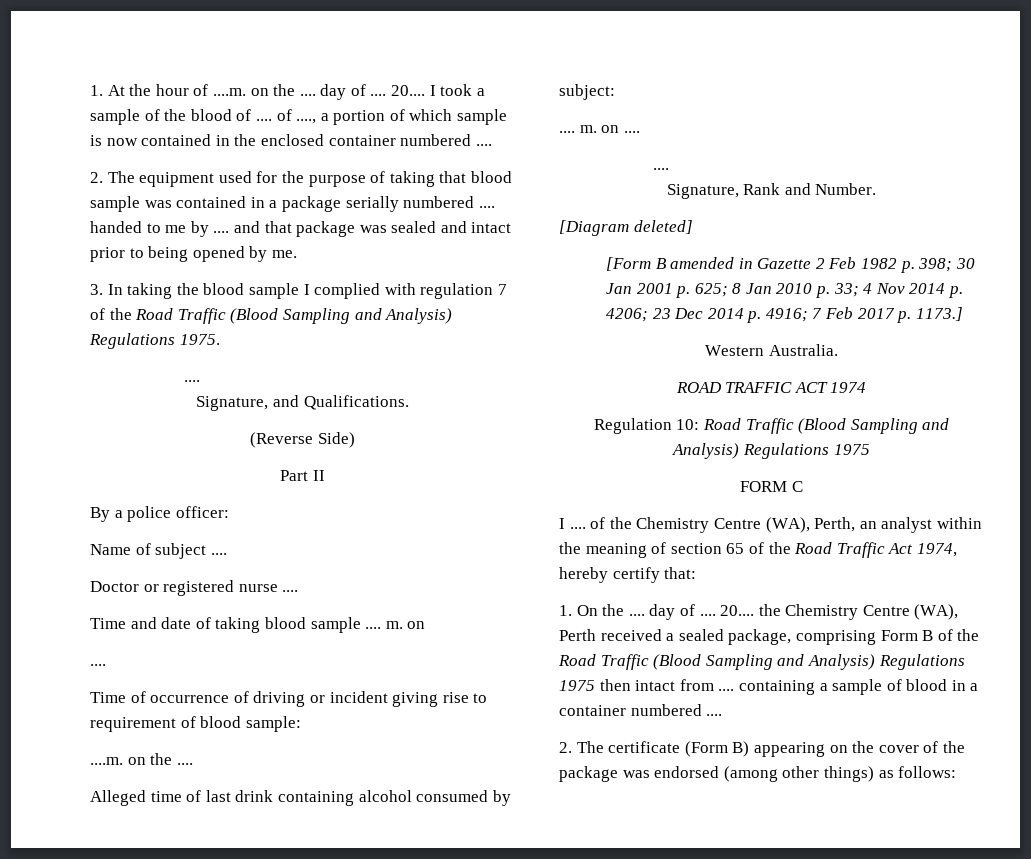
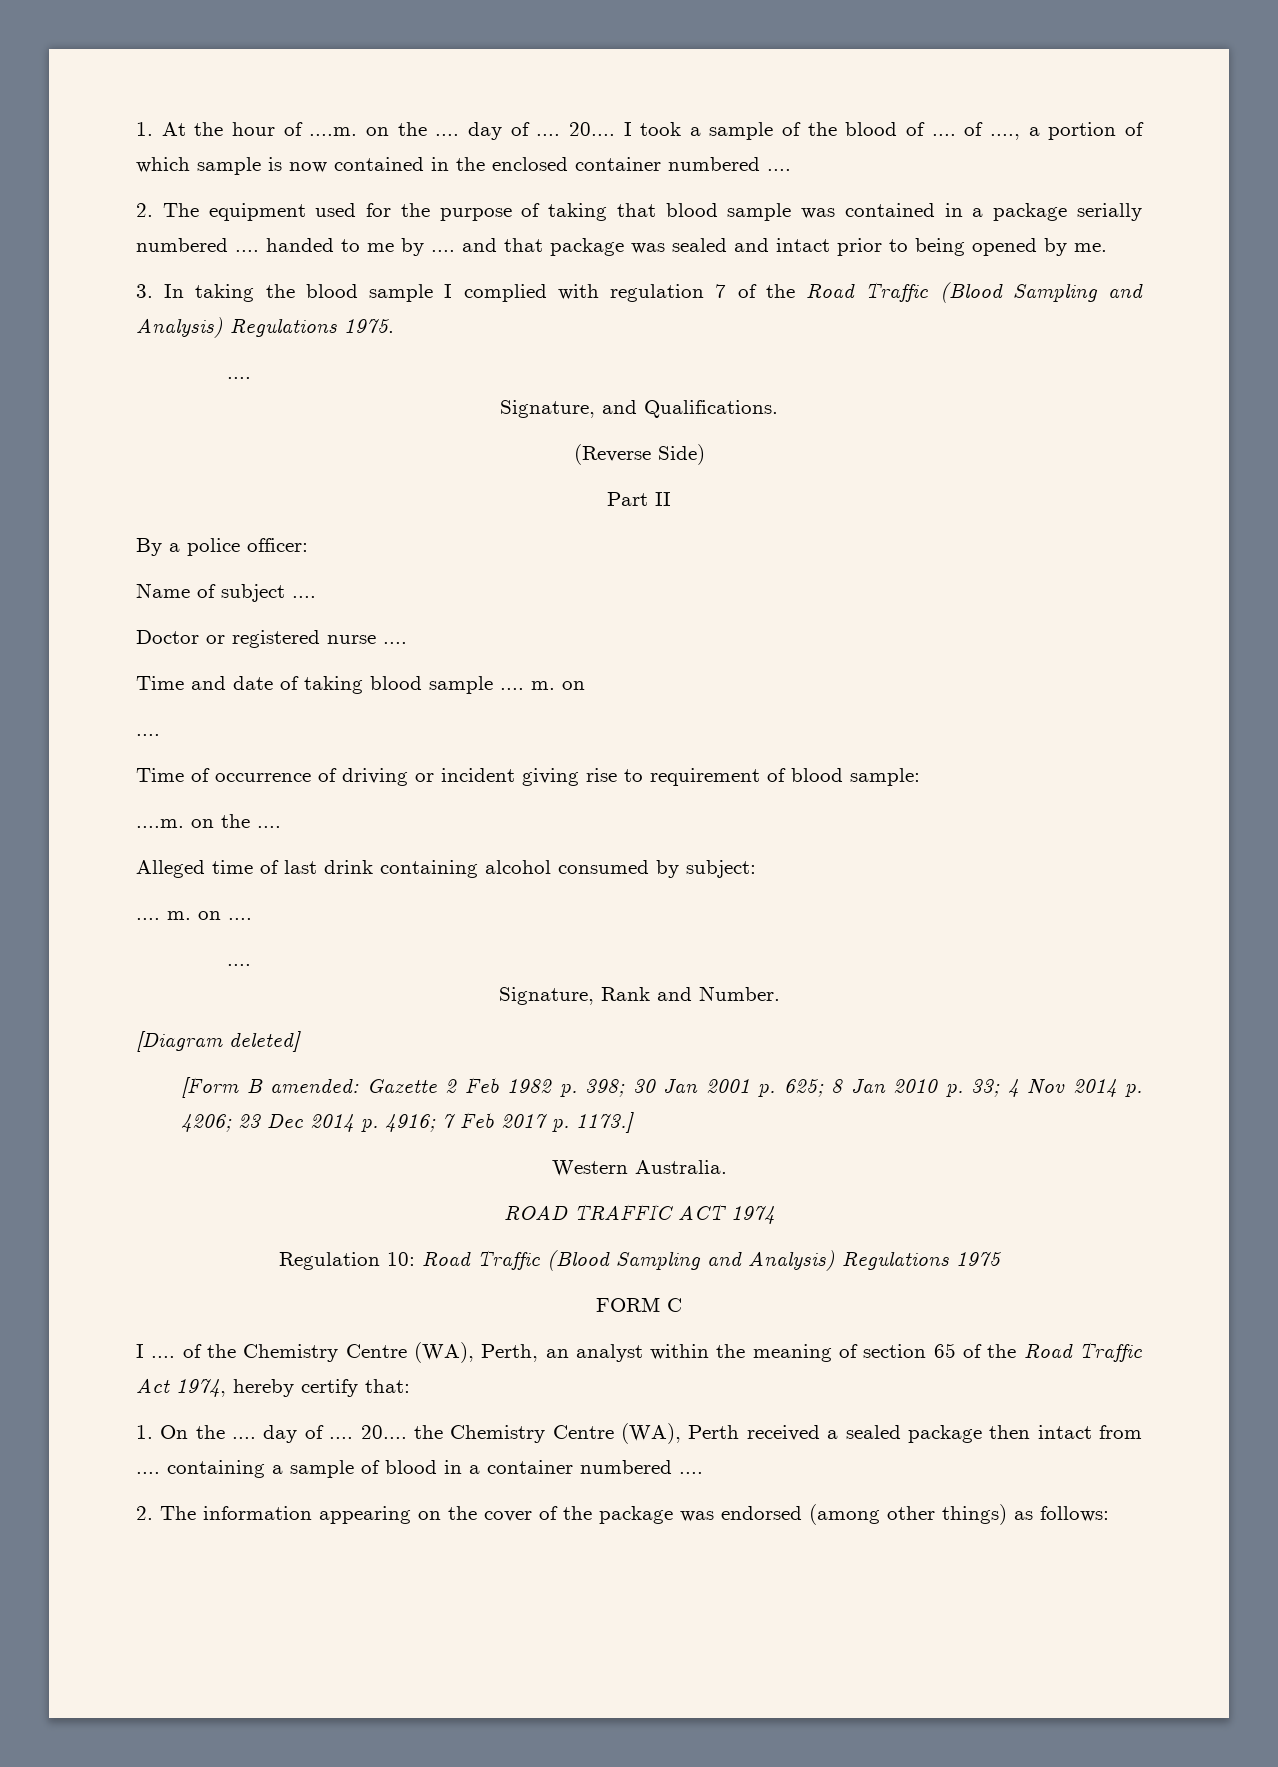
[670,257,753,269] amended in -> [270,1078,360,1093] amended:
[728,629,980,645] [558,654,965,670] [559,680,595,691] package, comprising Form B of the Road Traffic (Blood Sampling and Analysis) Regulations 1975 -> [907,1425,982,1443] package
[608,741,750,757] certificate (Form B) -> [203,1506,312,1520] information

